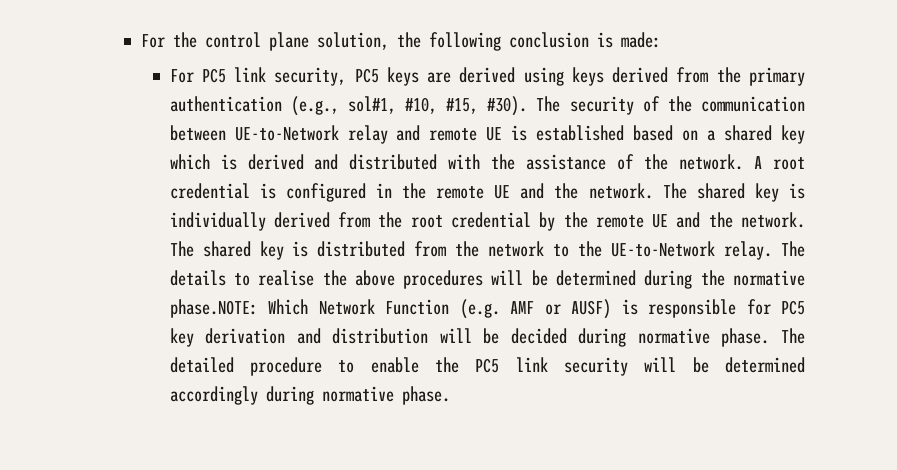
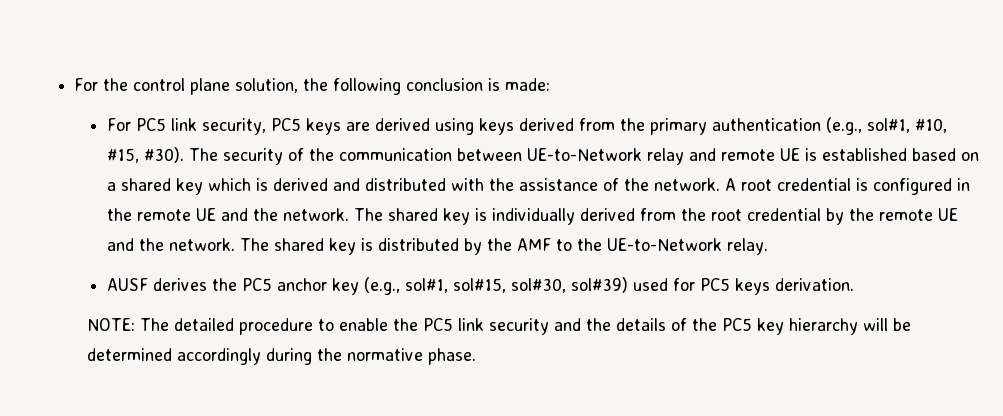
[414,241,545,257] from the network -> [463,238,551,255] by the AMF
[781,241,805,257] [169,270,805,289] [169,299,806,319] [169,328,770,347] The details to realise the above procedures will be determined during the normative phase.NOTE: Which Network Function (e.g. AMF or AUSF) is responsible for PC5 key derivation and distribution will be decided during normative phase. -> [106,277,854,295] [87,318,136,331] // AUSF derives the PC5 anchor key (e.g., sol#1, sol#15, sol#30, sol#39) used for PC5 keys derivation. // NOTE:
(628, 366) none -> [554,318,859,335] and the details of the PC5 key hierarchy
(314, 395) none -> [317,348,343,361] the

